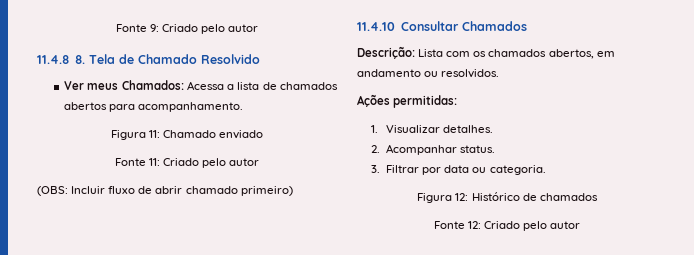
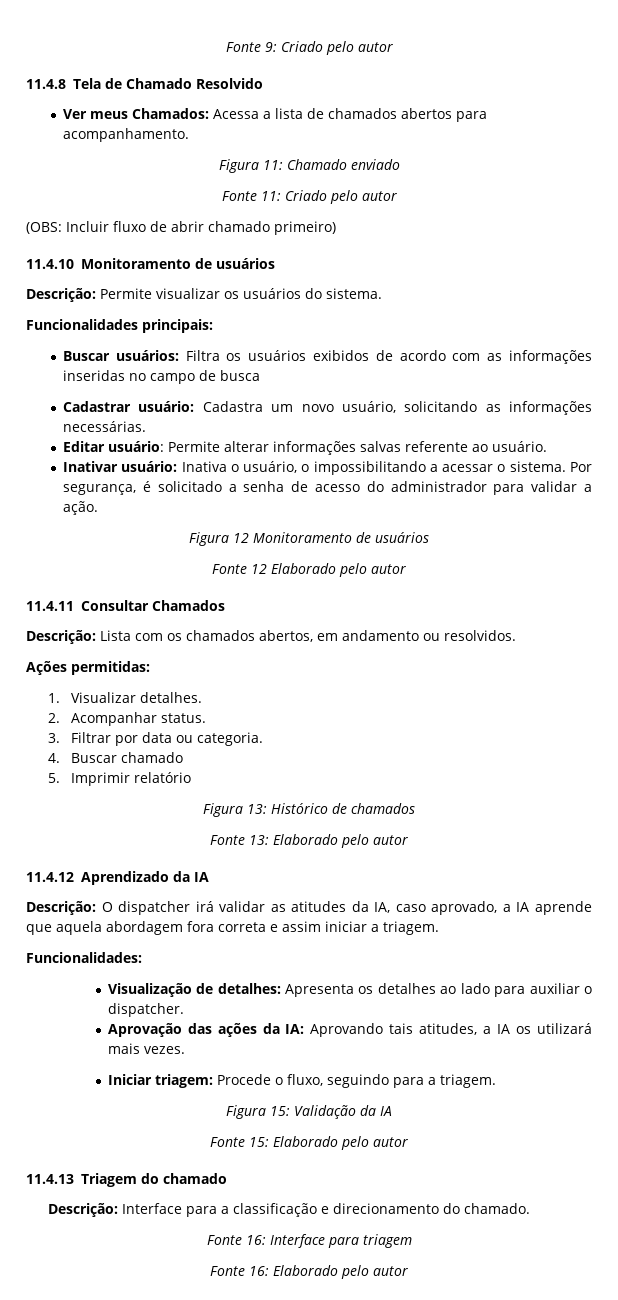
[74,55,85,64] 8. -> (66, 84) none
(395, 26) none -> [80,258,275,269] [26,288,382,302] [26,319,213,333] [63,350,593,364] [63,370,261,384] [63,401,593,415] [63,421,147,432] [63,441,548,455] [63,461,593,475] [63,481,592,495] [63,501,99,515] [189,532,429,546] [212,563,406,577] [26,601,74,611] Monitoramento de usuários // Descrição: Permite visualizar os usuários do sistema. // Funcionalidades principais: // Buscar usuários: Filtra os usuários exibidos de acordo com as informações inseridas no campo de busca // Cadastrar usuário: Cadastra um novo usuário, solicitando as informações necessárias. // Editar usuário: Permite alterar informações salvas referente ao usuário. // Inativar usuário: Inativa o usuário, o impossibilitando a acessar o sistema. Por segurança, é solicitado a senha de acesso do administrador para validar a ação. // Figura 12 Monitoramento de usuários // Fonte 12 Elaborado pelo autor // 11.4.11
[417,193,469,203] // Figura 12: -> [48,752,183,763] [48,772,191,786] [203,803,267,817] // 4. Buscar chamado // 5. Imprimir relatório // Figura 13:
[467,221,581,231] 12: Criado pelo autor -> [249,834,408,848] [26,871,209,885] [26,901,593,915] [26,921,439,935] [26,952,142,963] [107,983,593,997] [107,1003,184,1017] [107,1023,592,1037] [107,1043,185,1054] [107,1074,496,1088] [226,1105,392,1119] [210,1136,408,1150] [26,1173,227,1187] [48,1203,531,1217] [206,1234,412,1248] [210,1265,408,1279] 13: Elaborado pelo autor // 11.4.12 Aprendizado da IA // Descrição: O dispatcher irá validar as atitudes da IA, caso aprovado, a IA aprende que aquela abordagem fora correta e assim iniciar a triagem. // Funcionalidades: // Visualização de detalhes: Apresenta os detalhes ao lado para auxiliar o dispatcher. // Aprovação das ações da IA: Aprovando tais atitudes, a IA os utilizará mais vezes. // Iniciar triagem: Procede o fluxo, seguindo para a triagem. // Figura 15: Validação da IA // Fonte 15: Elaborado pelo autor // 11.4.13 Triagem do chamado // Descrição: Interface para a classificação e direcionamento do chamado. // Fonte 16: Interface para triagem // Fonte 16: Elaborado pelo autor

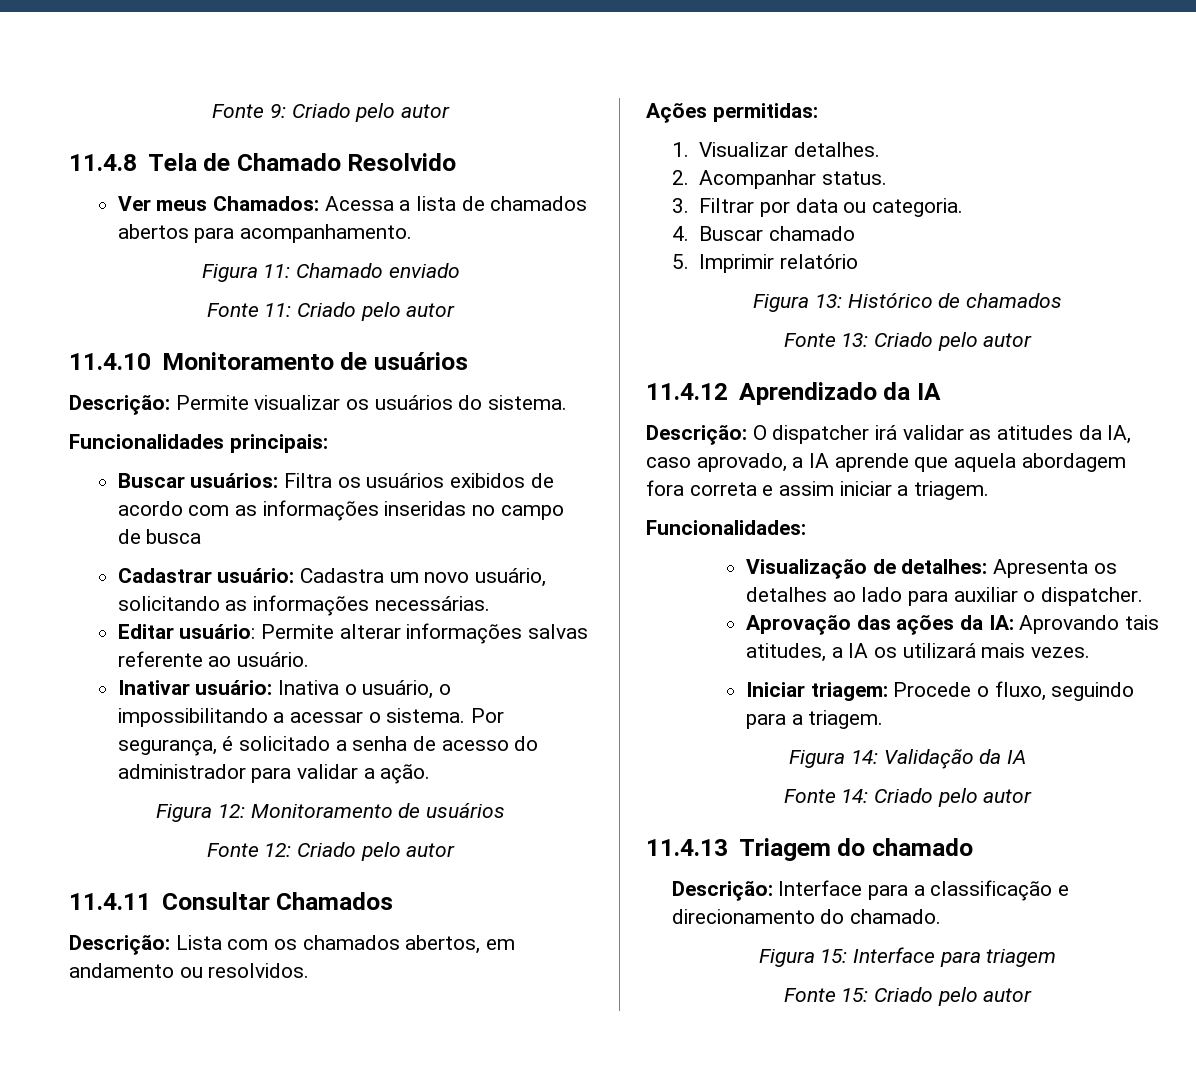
[26,221,336,235] // (OBS: Incluir fluxo de abrir chamado primeiro) -> (456, 310) none
[233,533,249,543] 12 -> [217,804,245,818] 12:
[251,563,336,574] 12 Elaborado -> [264,842,356,857] 12: Criado
[273,834,338,845] Elaborado -> [874,332,933,347] Criado
[270,1106,290,1116] 15: -> [850,750,878,764] 14:
[249,1136,338,1147] 15: Elaborado -> [841,788,933,803] 14: Criado
[206,1235,266,1245] Fonte 16: -> [758,949,848,967] Figura 15:
[249,1265,338,1276] 16: Elaborado -> [841,987,933,1002] 15: Criado

